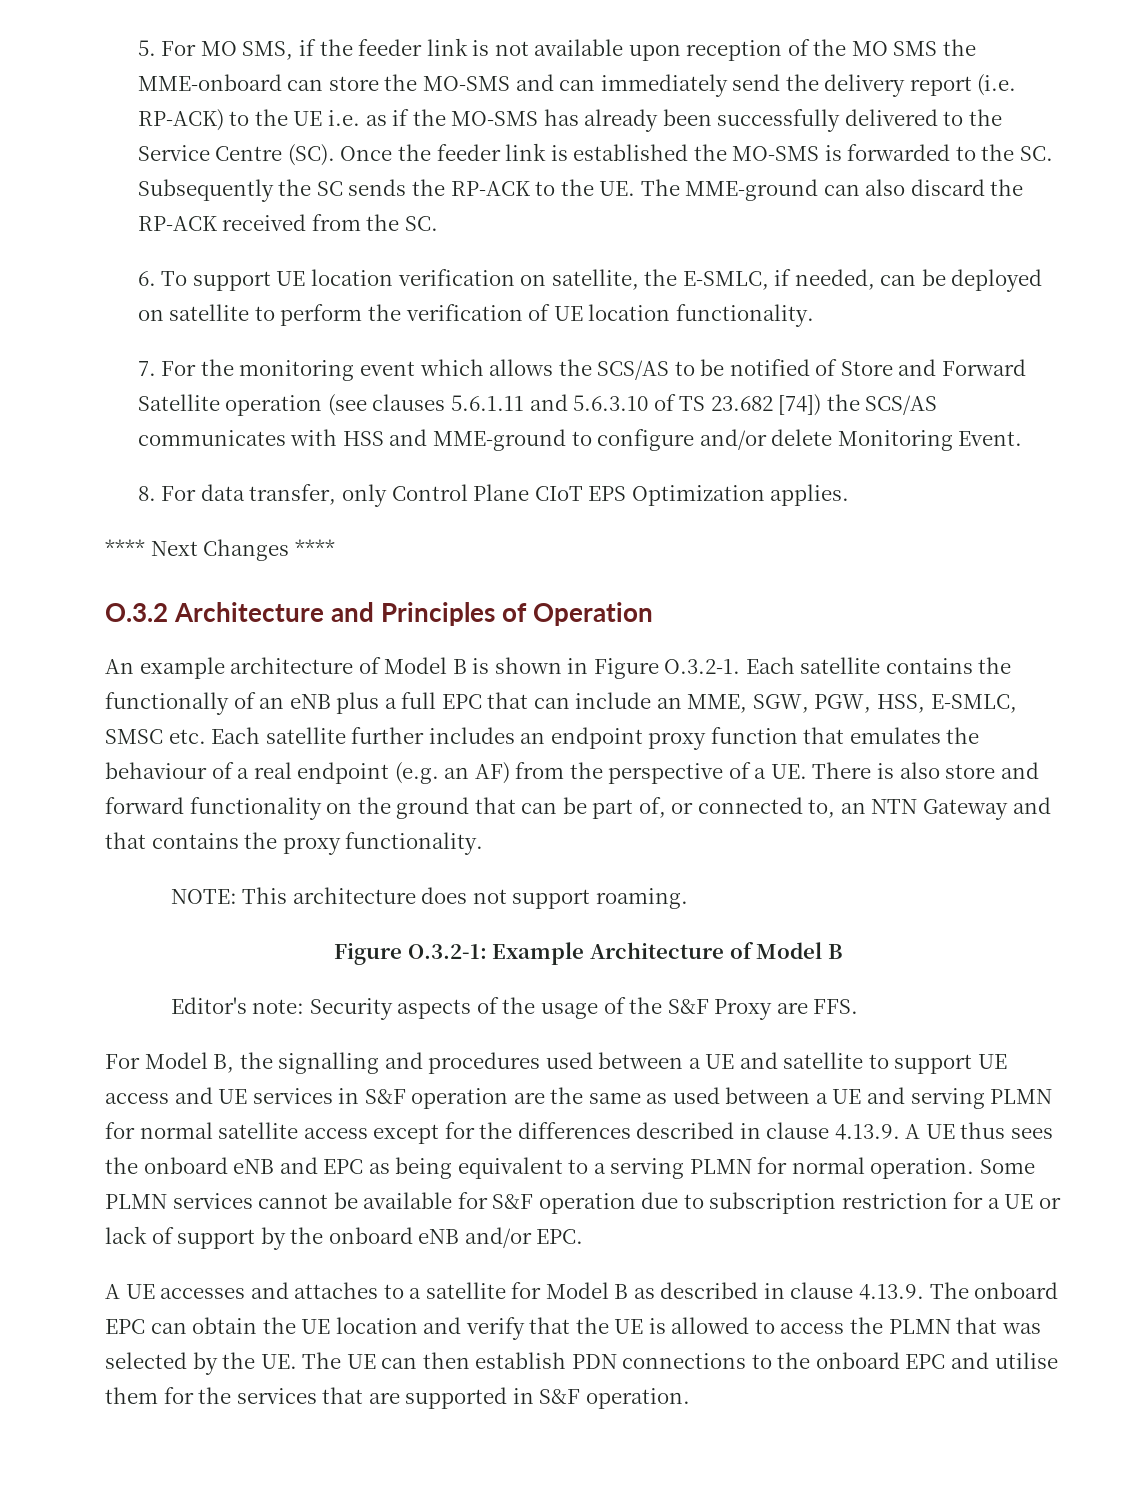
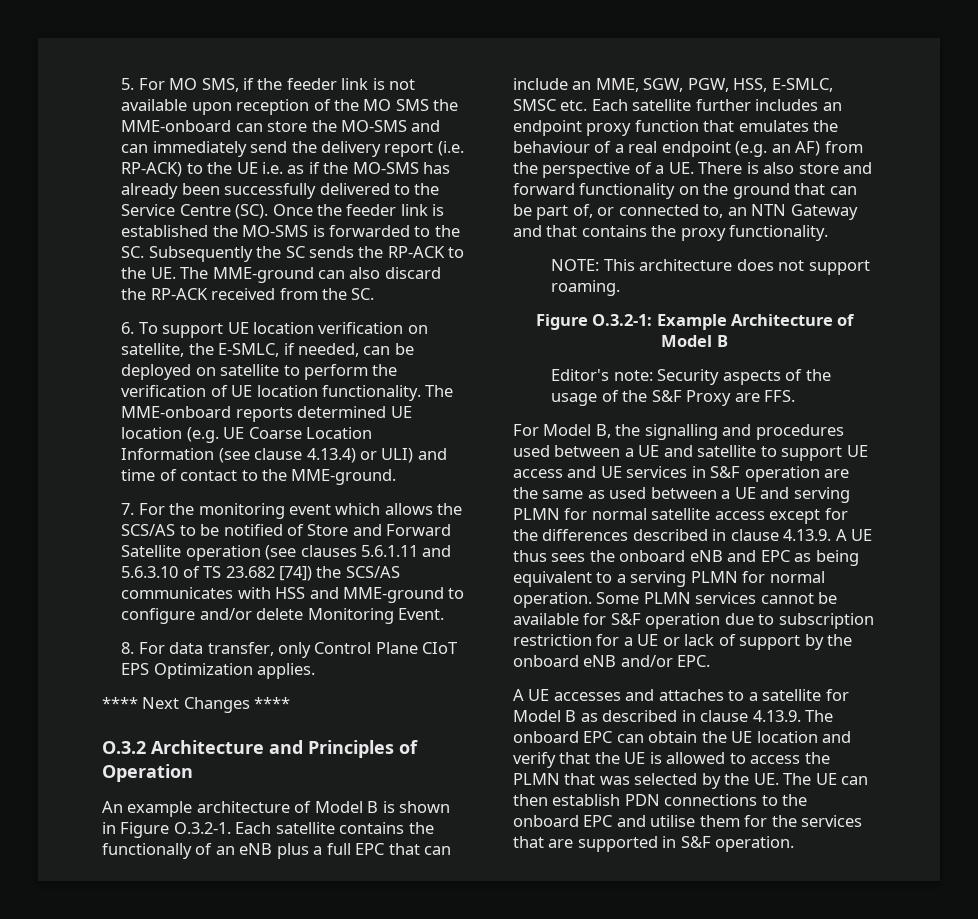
(814, 315) none -> [425,385,454,397] [121,406,412,422] [121,427,373,443] [121,448,447,463] [121,469,397,485] The MME-onboard reports determined UE location (e.g. UE Coarse Location Information (see clause 4.13.4) or ULI) and time of contact to the MME-ground.

